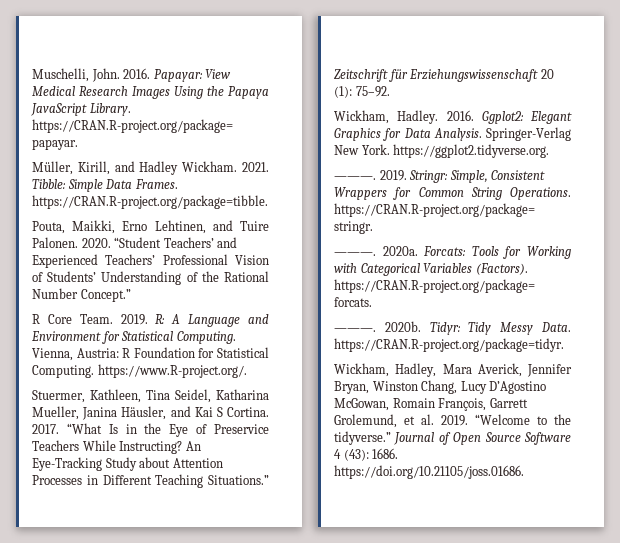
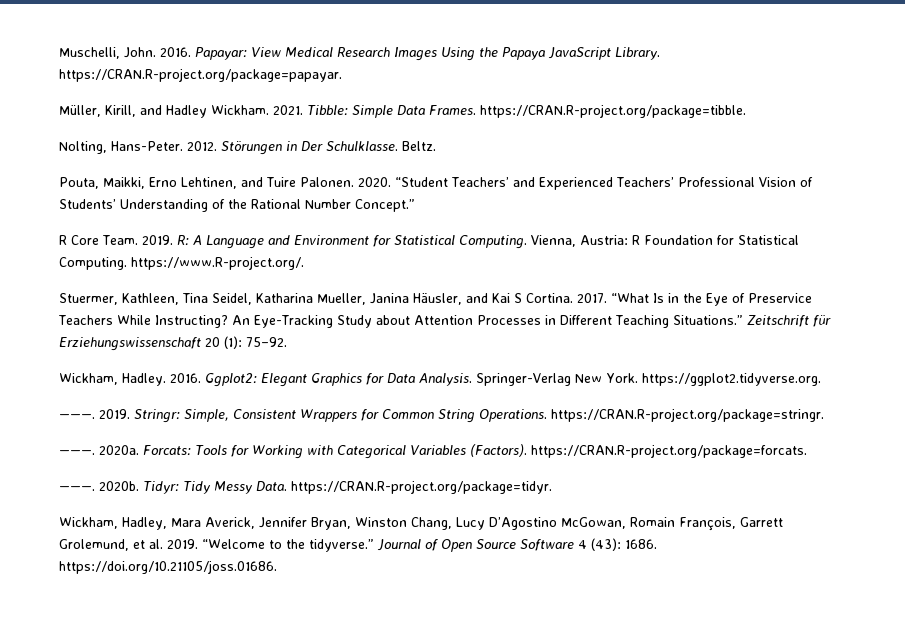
(268, 202) none -> [59,140,436,155] // Nolting, Hans-Peter. 2012. Störungen in Der Schulklasse. Beltz.

